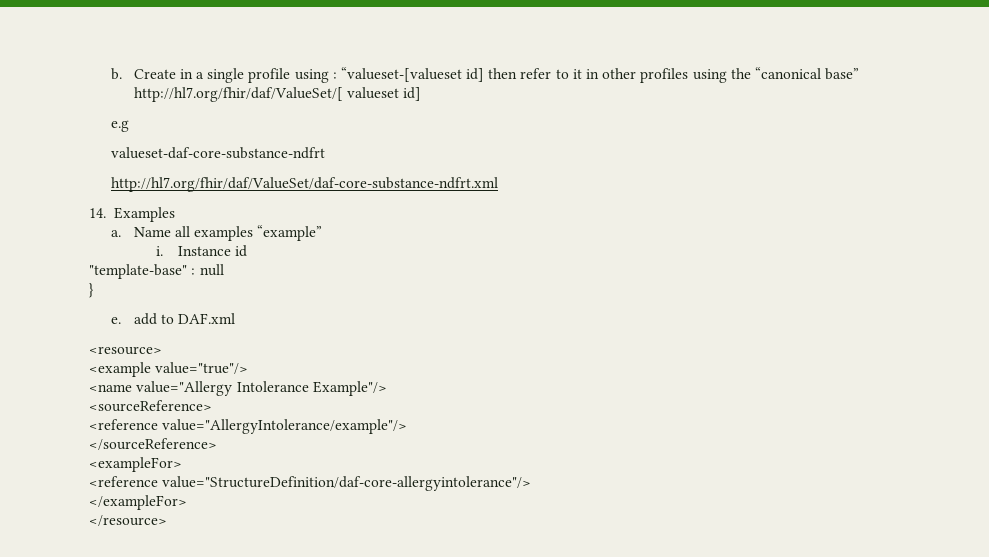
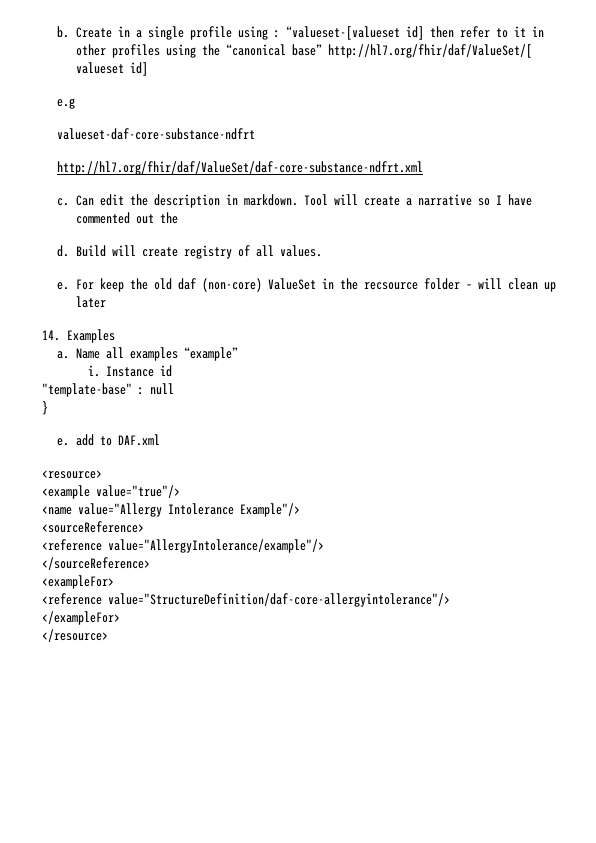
(499, 184) none -> [57,194,533,208] [76,212,179,224] [57,245,323,259] [57,278,557,292] [76,296,107,308] // c. Can edit the description in markdown. Tool will create a narrative so I have commented out the // d. Build will create registry of all values. // e. For keep the old daf (non-core) ValueSet in the recsource folder – will clean up later

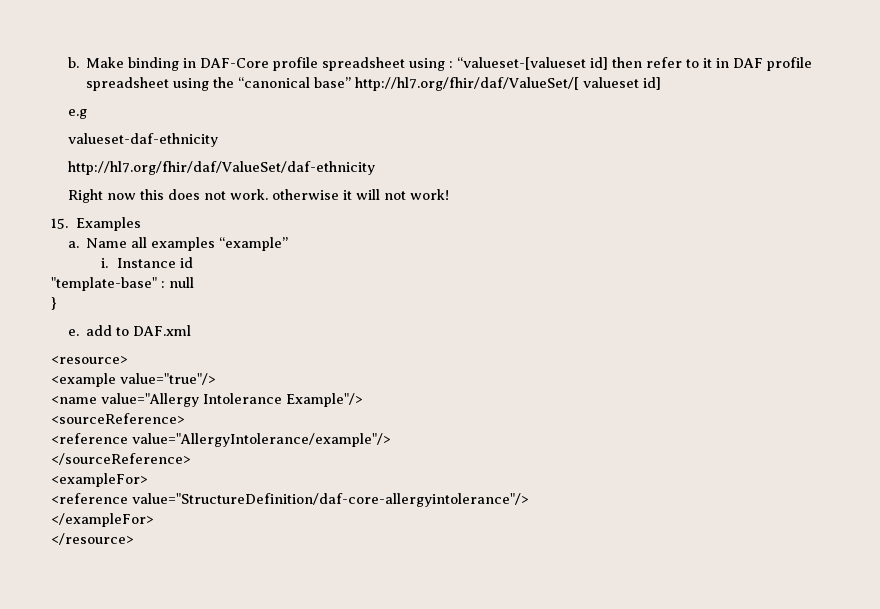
[76,26,233,40] Create in a single profile -> [86,57,406,71] Make binding in DAF-Core profile spreadsheet
[76,44,161,58] other profiles -> [733,57,813,71] [86,77,170,91] DAF profile spreadsheet
[57,128,256,140] [57,161,424,175] [57,194,533,208] [76,212,179,224] [57,245,323,259] [57,278,557,292] [76,296,107,308] [42,330,61,341] valueset-daf-core-substance-ndfrt // http://hl7.org/fhir/daf/ValueSet/daf-core-substance-ndfrt.xml // c. Can edit the description in markdown. Tool will create a narrative so I have commented out the // d. Build will create registry of all values. // e. For keep the old daf (non-core) ValueSet in the recsource folder – will clean up later // 14. -> [67,133,218,147] [67,161,375,175] [67,189,449,203] [51,218,69,229] valueset-daf-ethnicity // http://hl7.org/fhir/daf/ValueSet/daf-ethnicity // Right now this does not work. otherwise it will not work! // 15.

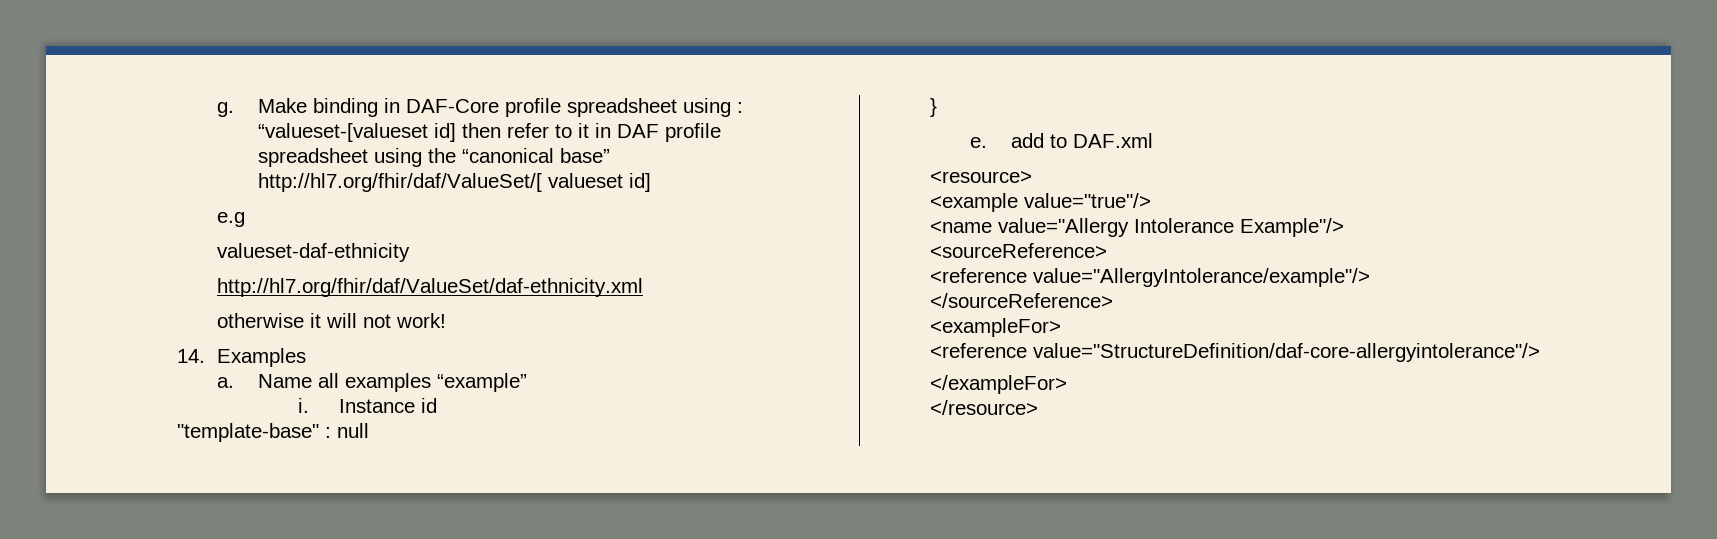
[67,57,79,68] b. -> [217,102,235,117] g.
[67,161,375,175] [67,189,268,203] http://hl7.org/fhir/daf/ValueSet/daf-ethnicity // Right now this does not work. -> [217,278,644,297] http://hl7.org/fhir/daf/ValueSet/daf-ethnicity.xml //
[51,218,69,229] 15. -> [176,349,205,363] 14.

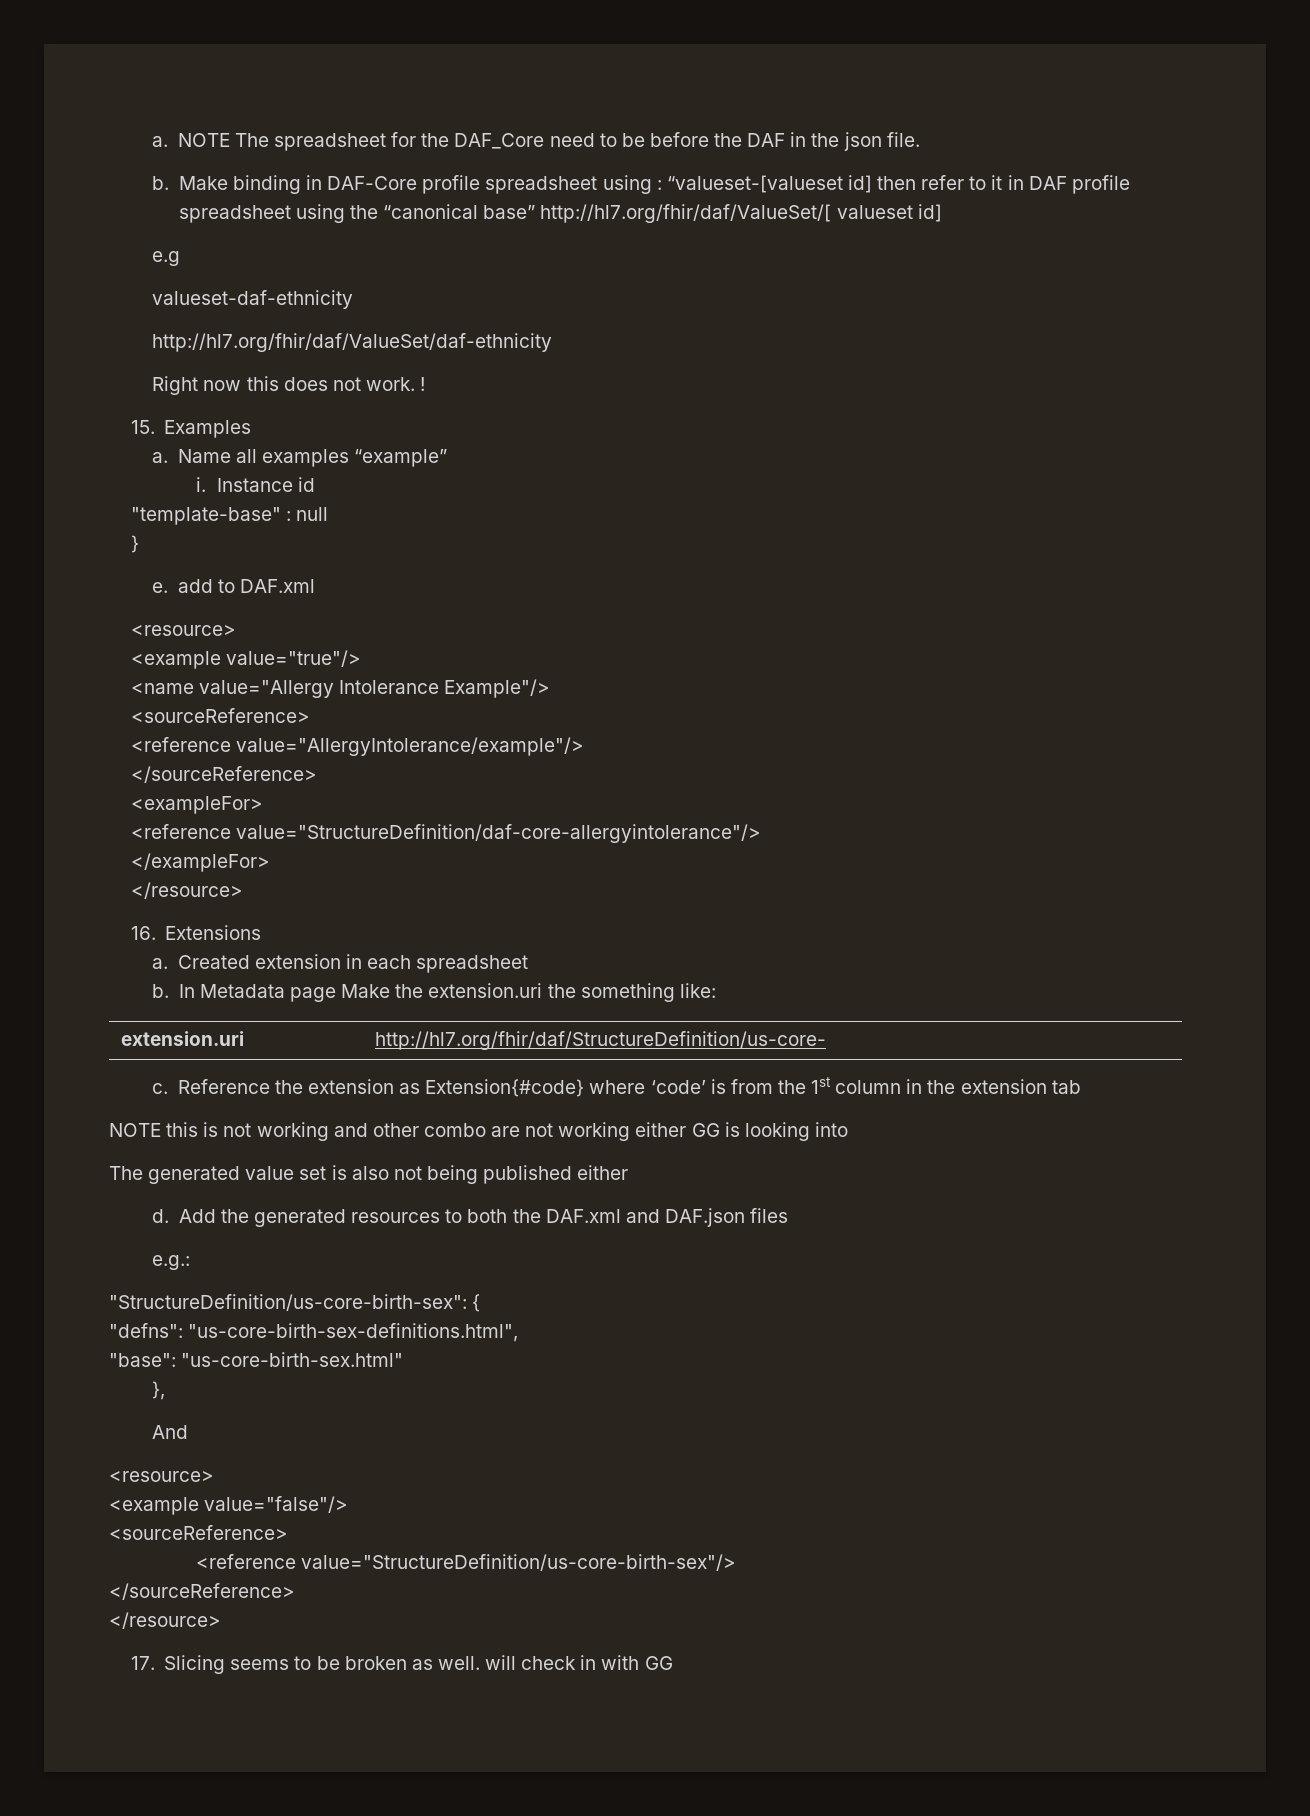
[217,102,235,117] g. -> [152,132,920,151] [152,176,170,190] a. NOTE The spreadsheet for the DAF_Core need to be before the DAF in the json file. // b.
[217,278,644,297] [217,313,447,328] [176,349,205,363] http://hl7.org/fhir/daf/ValueSet/daf-ethnicity.xml // otherwise it will not work! // 14. -> [152,333,553,352] [152,376,426,395] [130,420,155,434] http://hl7.org/fhir/daf/ValueSet/daf-ethnicity // Right now this does not work. ! // 15.
(1038, 407) none -> [130,925,262,940] [152,954,529,973] [152,983,716,1002] [121,1031,245,1046] [375,1031,827,1050] [152,1077,1081,1097] [109,1122,848,1141] [109,1165,629,1184] [152,1208,789,1227] [152,1255,191,1270] [109,1294,481,1312] [109,1323,519,1342] [109,1352,404,1367] [152,1381,166,1400] [152,1425,189,1439] [109,1471,214,1482] [109,1496,349,1515] [109,1525,288,1540] [195,1554,736,1571] [109,1583,295,1600] [109,1612,221,1629] [130,1655,673,1674] // 16. Extensions // a. Created extension in each spreadsheet // b. In Metadata page Make the extension.uri the something like: // extension.uri | http://hl7.org/fhir/daf/StructureDefinition/us-core- // c. Reference the extension as Extension{#code} where ‘code’ is from the 1st column in the extension tab // NOTE this is not working and other combo are not working either GG is looking into // The generated value set is also not being published either // d. Add the generated resources to both the DAF.xml and DAF.json files // e.g.: // "StructureDefinition/us-core-birth-sex": { // "defns": "us-core-birth-sex-definitions.html", // "base": "us-core-birth-sex.html" // }, // And // <resource> // <example value="false"/> // <sourceReference> // <reference value="StructureDefinition/us-core-birth-sex"/> // </sourceReference> // </resource> // 17. Slicing seems to be broken as well. will check in with GG

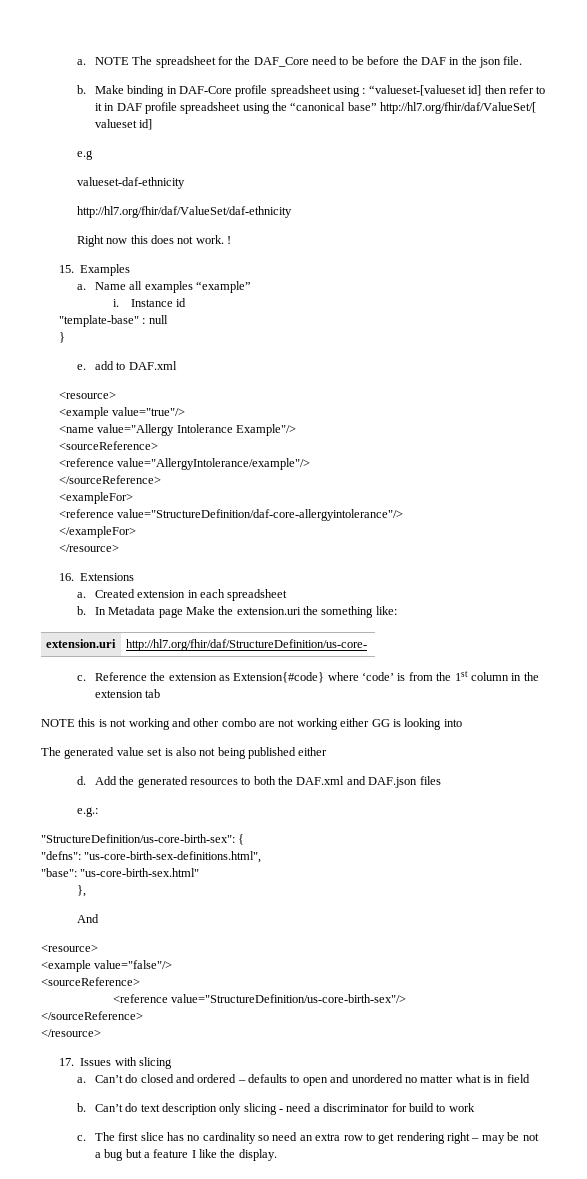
[164,1655,673,1674] Slicing seems to be broken as well. will check in with GG -> [80,1057,172,1069] [76,1074,530,1086] [76,1103,475,1115] [76,1132,539,1144] [94,1149,277,1161] Issues with slicing // a. Can’t do closed and ordered – defaults to open and unordered no matter what is in field // b. Can’t do text description only slicing - need a discriminator for build to work // c. The first slice has no cardinality so need an extra row to get rendering right – may be not a bug but a feature I like the display.

